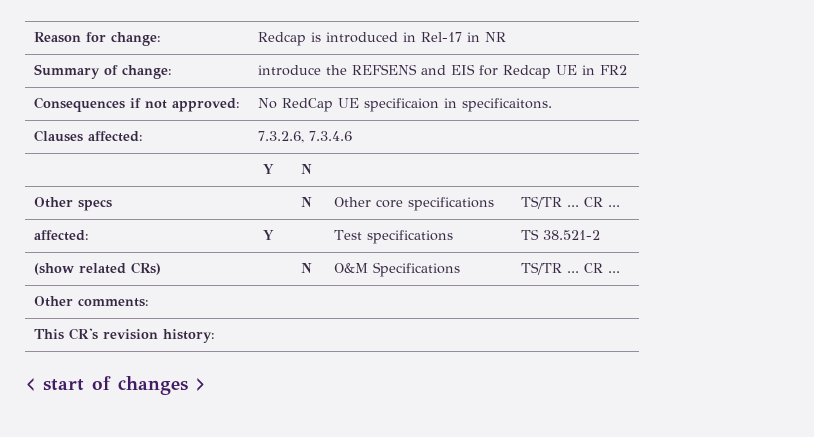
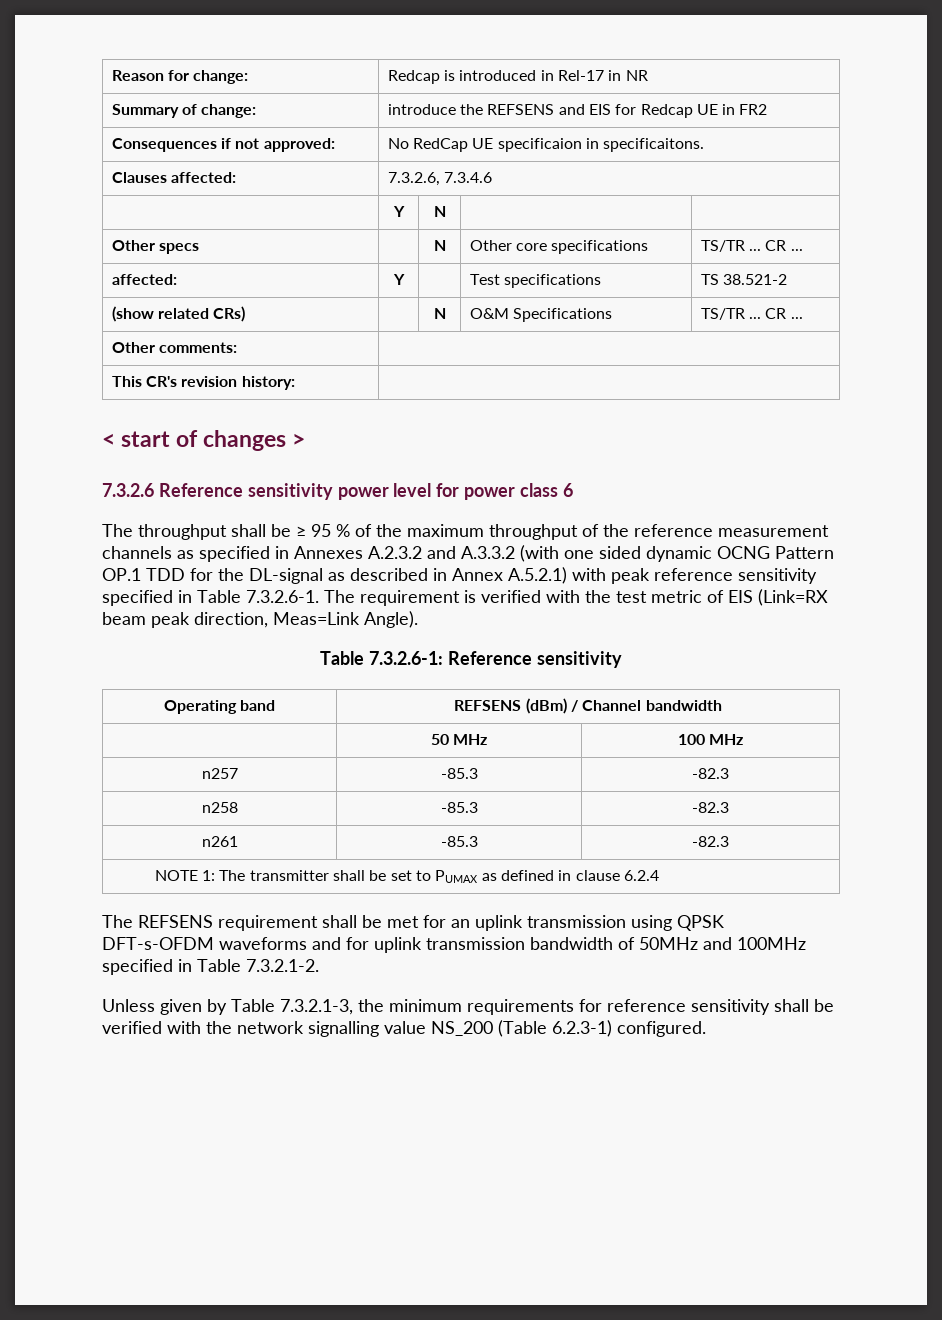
(206, 384) none -> [102,483,573,500] [102,524,829,540] [102,545,834,562] [102,567,817,584] [102,589,828,606] [102,611,418,628] [320,651,622,668] [163,700,276,714] [454,698,722,714] [430,734,488,745] [677,734,744,745] [201,768,238,779] [440,768,478,779] [692,768,729,779] [201,802,238,813] [440,802,478,813] [692,802,729,813] [201,836,238,847] [440,836,478,847] [692,836,729,847] [154,870,659,883] [102,915,724,931] [102,937,806,953] [102,959,319,975] [102,999,834,1015] [102,1020,706,1037] // 7.3.2.6 Reference sensitivity power level for power class 6 // The throughput shall be ≥ 95 % of the maximum throughput of the reference measurement channels as specified in Annexes A.2.3.2 and A.3.3.2 (with one sided dynamic OCNG Pattern OP.1 TDD for the DL-signal as described in Annex A.5.2.1) with peak reference sensitivity specified in Table 7.3.2.6-1. The requirement is verified with the test metric of EIS (Link=RX beam peak direction, Meas=Link Angle). // Table 7.3.2.6-1: Reference sensitivity // Operating band | REFSENS (dBm) / Channel bandwidth // | 50 MHz | 100 MHz // n257 | -85.3 | -82.3 // n258 | -85.3 | -82.3 // n261 | -85.3 | -82.3 // NOTE 1: The transmitter shall be set to PUMAX as defined in clause 6.2.4 // The REFSENS requirement shall be met for an uplink transmission using QPSK DFT-s-OFDM waveforms and for uplink transmission bandwidth of 50MHz and 100MHz specified in Table 7.3.2.1-2. // Unless given by Table 7.3.2.1-3, the minimum requirements for reference sensitivity shall be verified with the network signalling value NS_200 (Table 6.2.3-1) configured.

